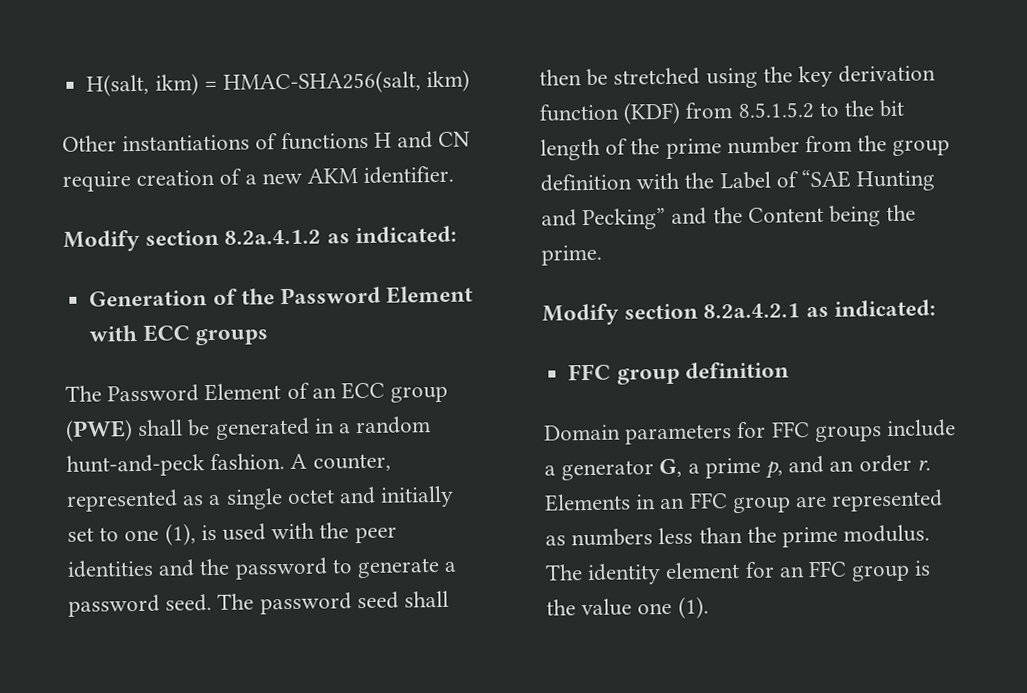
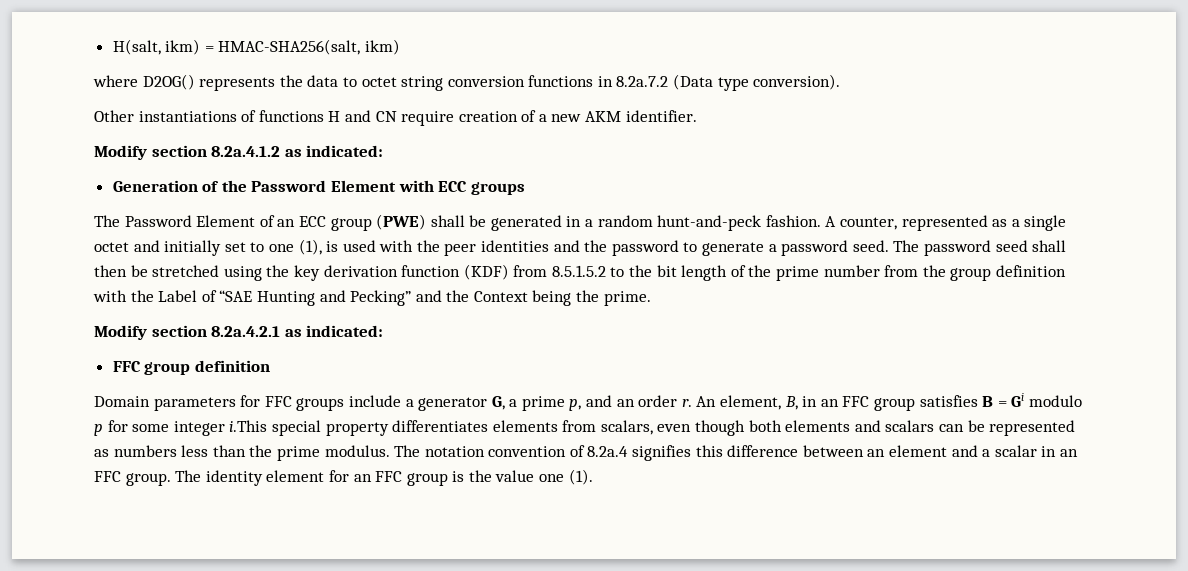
(471, 81) none -> [93,74,841,91] // where D2OG() represents the data to octet string conversion functions in 8.2a.7.2 (Data type conversion).
[747,206,824,223] Content -> [473,291,528,302] Context
[544,493,631,512] Elements -> [696,395,798,410] An element, B,
[796,495,828,508] are -> [919,393,1082,407] [94,420,985,436] satisfies B = Gi modulo p for some integer i.This special property differentiates elements from scalars, even though both elements and scalars can be
(583, 572) none -> [424,445,1078,461] [94,470,202,486] notation convention of 8.2a.4 signifies this difference between an element and a scalar in an FFC group. The

